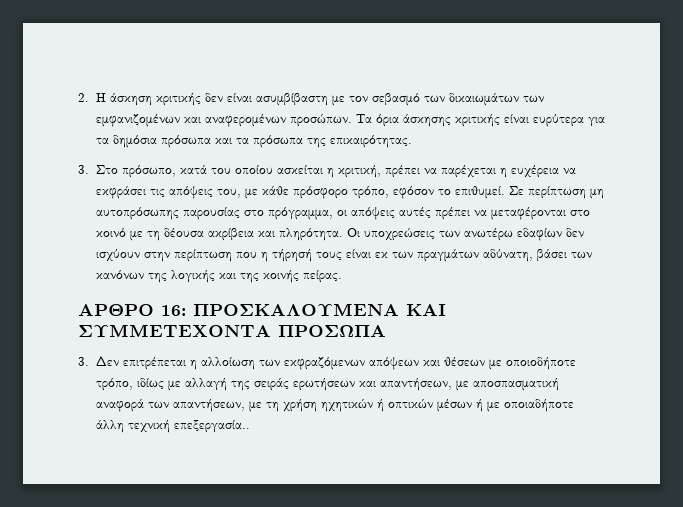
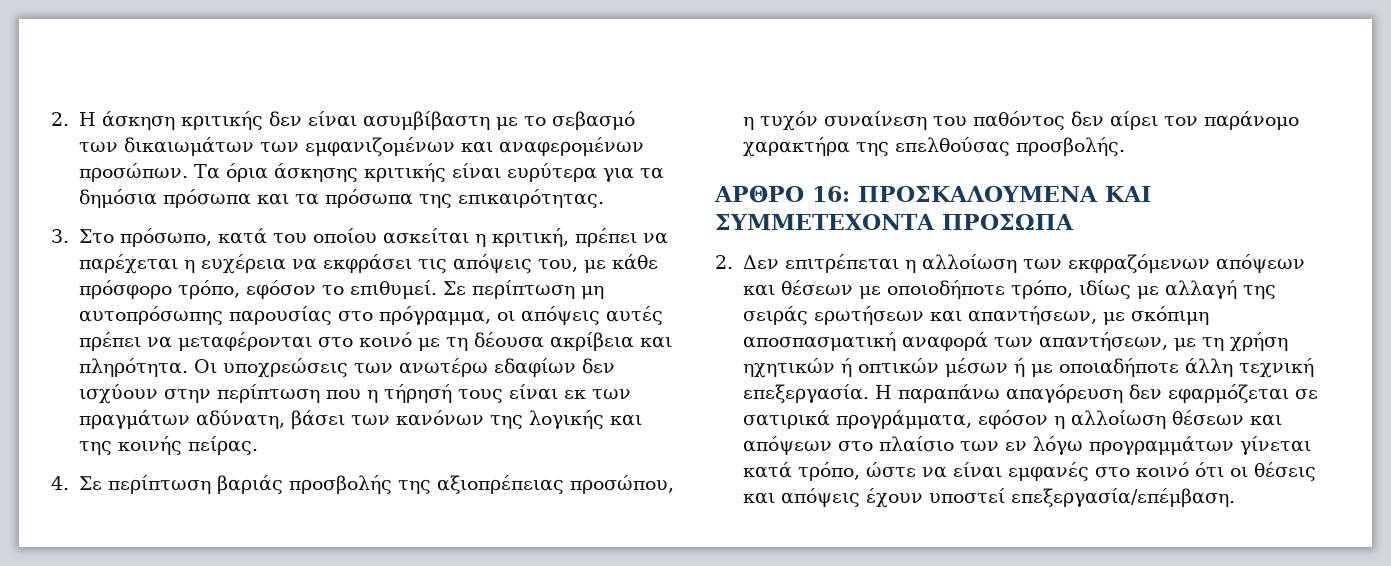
[348,95,368,102] τον -> [523,116,546,127] το
(342, 276) none -> [51,475,674,494] [742,111,1299,131] [742,137,1125,157] // 4. Σε περίπτωση βαριάς προσβολής της αξιοπρέπειας προσώπου, η τυχόν συναίνεση του παθόντος δεν αίρει τον παράνομο χαρακτήρα της επελθούσας προσβολής.
[78,357,89,366] 3. -> [715,255,733,269] 2.
(469, 385) none -> [1130,306,1209,325] σκόπιμη
[173,420,250,433] επεξεργασία.. -> [742,384,1318,403] [742,410,1282,429] [742,436,1311,455] [742,462,1316,481] [742,488,1235,508] επεξεργασία. Η παραπάνω απαγόρευση δεν εφαρμόζεται σε σατιρικά προγράμματα, εφόσον η αλλοίωση θέσεων και απόψεων στο πλαίσιο των εν λόγω προγραμμάτων γίνεται κατά τρόπο, ώστε να είναι εμφανές στο κοινό ότι οι θέσεις και απόψεις έχουν υποστεί επεξεργασία/επέμβαση.

